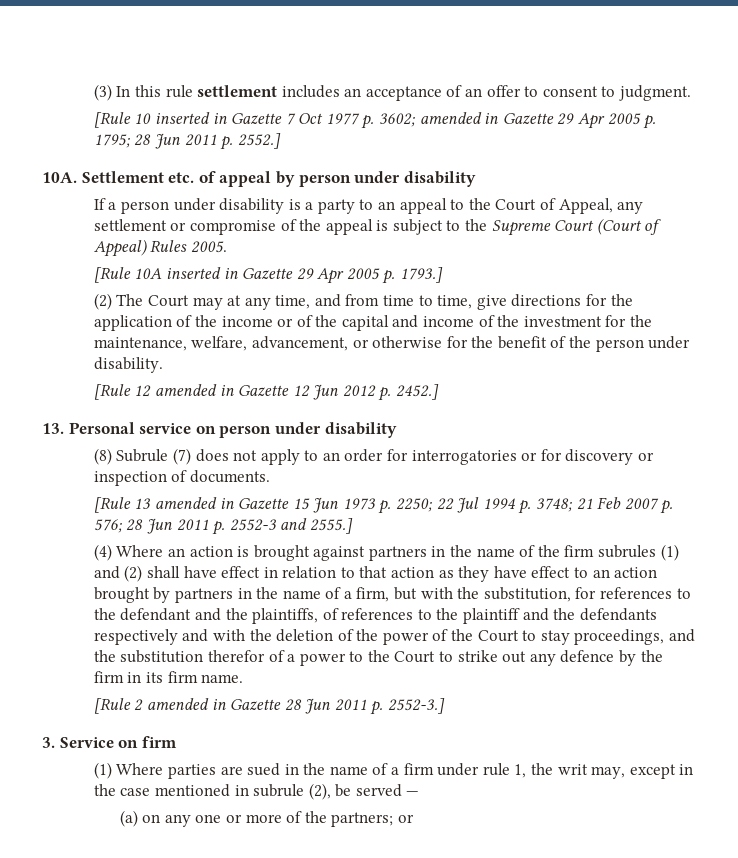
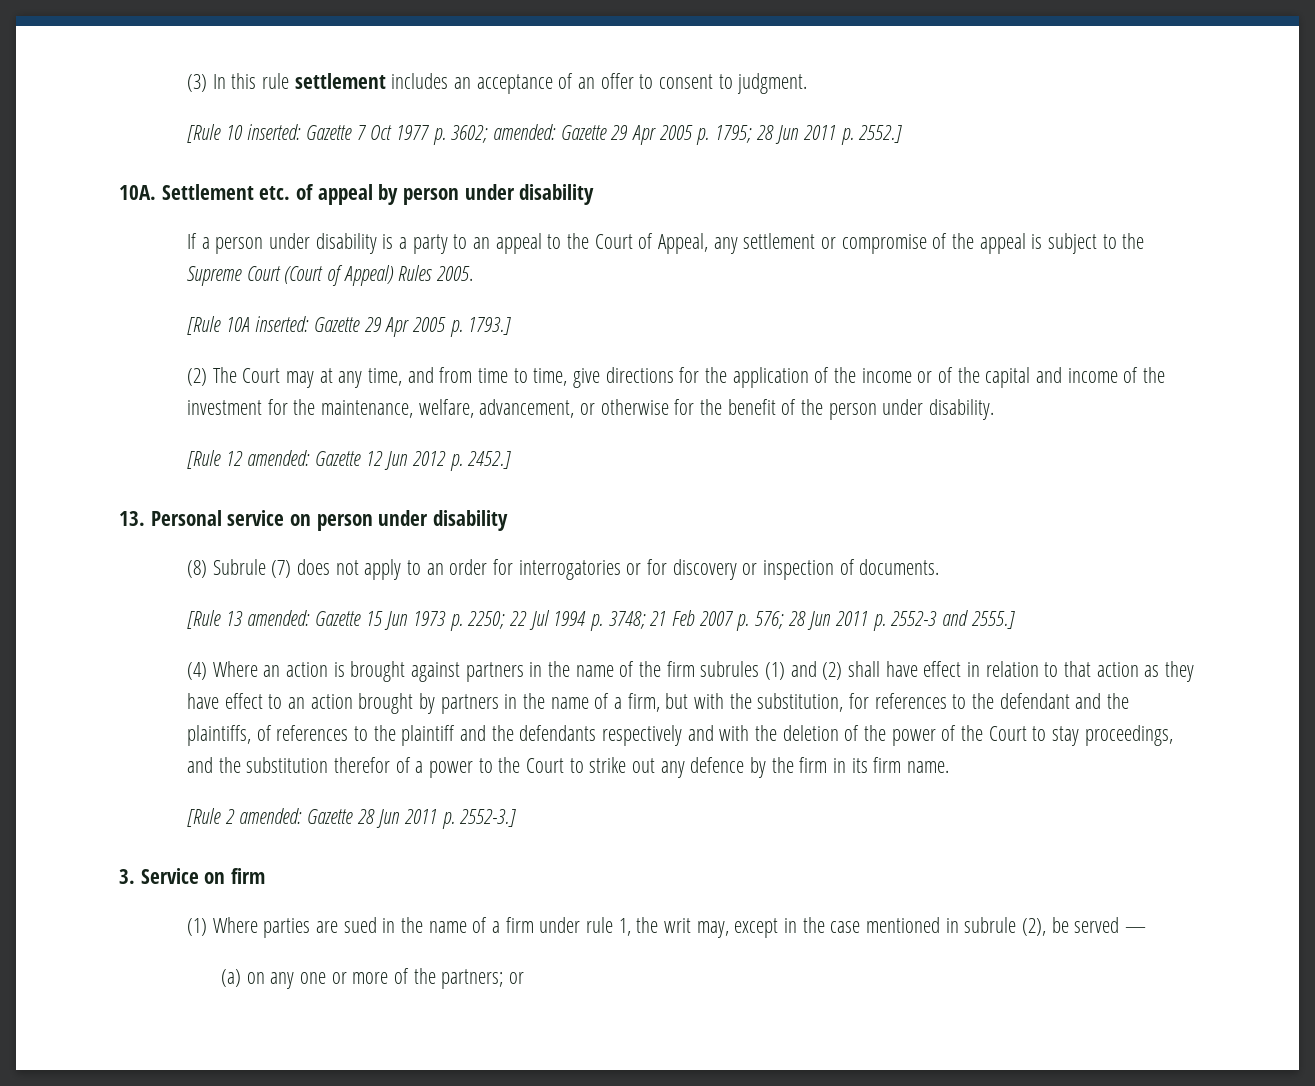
[154,112,227,124] inserted in -> [247,124,302,140] inserted:
[419,112,499,124] amended in -> [493,124,557,140] amended:
[165,267,238,279] inserted in -> [255,316,310,332] inserted:
[154,384,234,396] amended in -> [247,450,311,466] amended:
[154,497,234,509] amended in -> [247,610,311,626] amended:
[146,698,226,710] amended in -> [239,808,303,824] amended:

